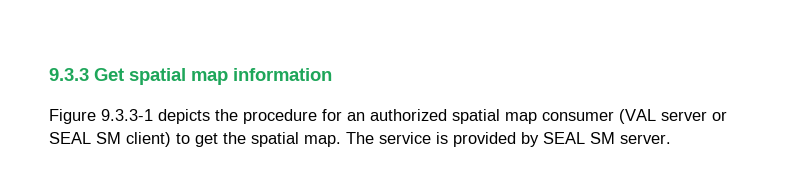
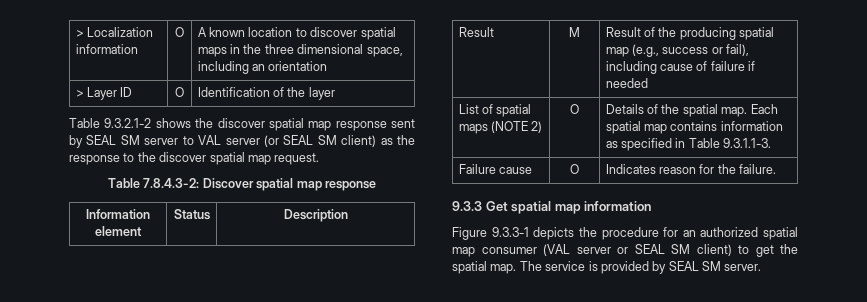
(49, 74) none -> [75,27,154,37] [75,44,138,54] [175,27,184,37] [197,27,396,40] [197,44,403,57] [197,61,328,74] [75,87,133,100] [175,87,184,97] [197,87,335,100] [69,118,415,131] [69,135,416,148] [69,152,320,165] [108,178,376,191] [86,209,150,219] [95,226,142,236] [173,209,210,220] [283,209,348,222] [458,27,494,37] [569,27,580,37] [605,27,775,40] [605,44,750,57] [605,61,756,74] [605,78,648,88] [458,104,532,117] [458,121,543,134] [570,104,579,114] [605,104,778,117] [605,121,783,134] [605,138,772,151] [458,164,533,174] [570,164,579,174] [605,164,777,174] > Localization information | O | A known location to discover spatial maps in the three dimensional space, including an orientation // > Layer ID | O | Identification of the layer // Table 9.3.2.1-2 shows the discover spatial map response sent by SEAL SM server to VAL server (or SEAL SM client) as the response to the discover spatial map request. // Table 7.8.4.3-2: Discover spatial map response // Information element | Status | Description // Result | M | Result of the producing spatial map (e.g., success or fail), including cause of failure if needed // List of spatial maps (NOTE 2) | O | Details of the spatial map. Each spatial map contains information as specified in Table 9.3.1.1-3. // Failure cause | O | Indicates reason for the failure. //

